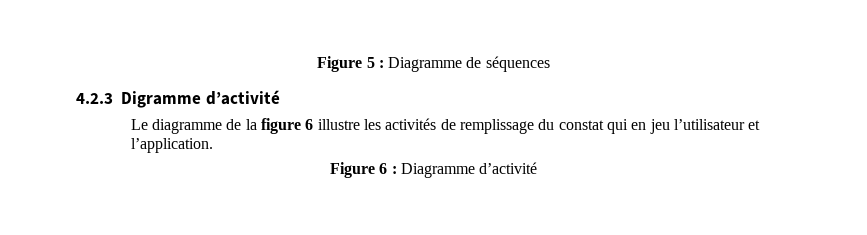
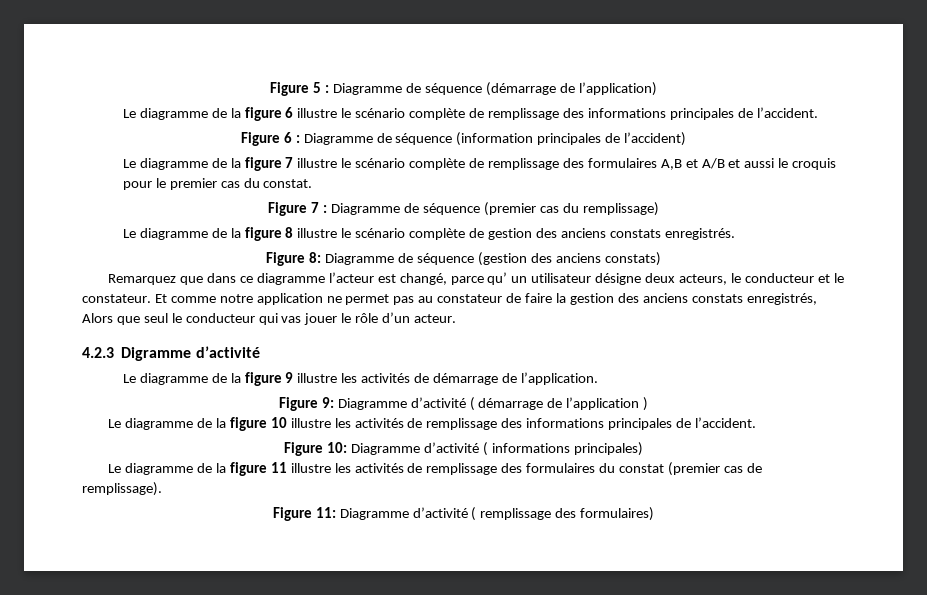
[485,56,550,72] séquences -> [424,82,657,96] [122,107,818,121] [240,132,687,146] [122,157,837,171] [122,178,313,190] [268,202,659,216] [122,227,735,241] [266,252,661,266] [108,272,844,285] [82,293,817,305] [82,312,457,325] séquence (démarrage de l’application) // Le diagramme de la figure 6 illustre le scénario complète de remplissage des informations principales de l’accident. // Figure 6 : Diagramme de séquence (information principales de l’accident) // Le diagramme de la figure 7 illustre le scénario complète de remplissage des formulaires A,B et A/B et aussi le croquis pour le premier cas du constat. // Figure 7 : Diagramme de séquence (premier cas du remplissage) // Le diagramme de la figure 8 illustre le scénario complète de gestion des anciens constats enregistrés. // Figure 8: Diagramme de séquence (gestion des anciens constats) // Remarquez que dans ce diagramme l’acteur est changé, parce qu’ un utilisateur désigne deux acteurs, le conducteur et le constateur. Et comme notre application ne permet pas au constateur de faire la gestion des anciens constats enregistrés, Alors que seul le conducteur qui vas jouer le rôle d’un acteur.
[305,118,761,134] [130,138,213,153] [329,162,538,178] 6 illustre les activités de remplissage du constat qui en jeu l’utilisateur et l’application. // Figure 6 : Diagramme d’activité -> [285,372,598,385] [278,397,649,411] [108,417,756,431] [284,442,643,456] [108,462,762,476] [82,482,162,496] [272,507,655,521] 9 illustre les activités de démarrage de l’application. // Figure 9: Diagramme d’activité ( démarrage de l’application ) // Le diagramme de la figure 10 illustre les activités de remplissage des informations principales de l’accident. // Figure 10: Diagramme d’activité ( informations principales) // Le diagramme de la figure 11 illustre les activités de remplissage des formulaires du constat (premier cas de remplissage). // Figure 11: Diagramme d’activité ( remplissage des formulaires)

